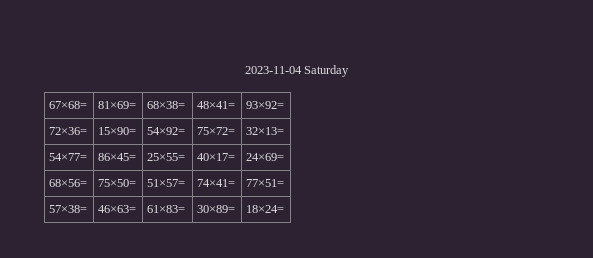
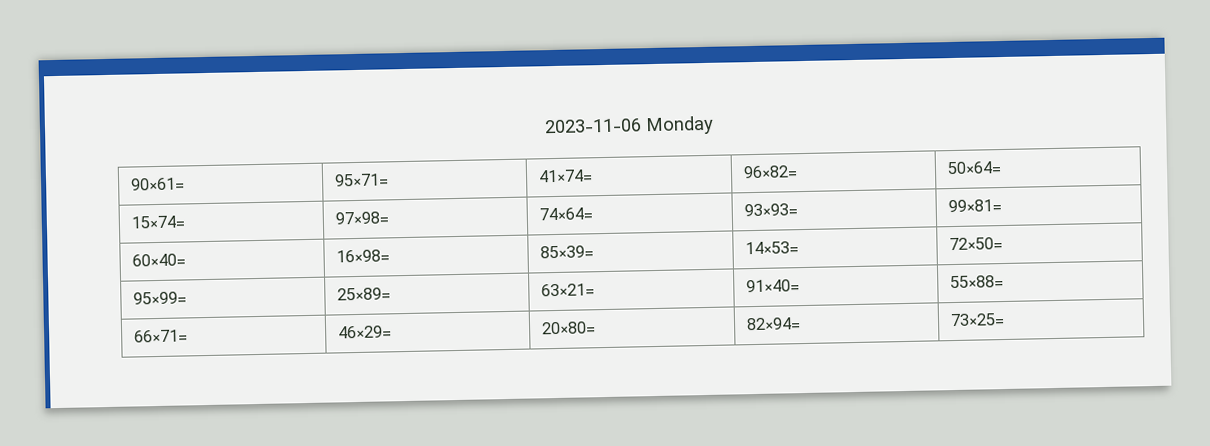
[244,65,350,77] [49,101,88,109] [98,101,137,109] [147,101,186,109] [197,101,236,109] [246,101,285,109] [49,127,88,135] [98,127,137,135] [147,127,186,135] [197,127,236,135] [246,127,285,135] [49,153,88,161] [98,153,137,161] [147,153,186,161] [197,153,236,161] [246,153,285,161] [49,179,88,187] [98,179,137,187] [147,179,186,187] [197,179,236,187] [246,179,285,187] [49,205,88,213] [98,205,137,213] [147,205,186,213] [197,205,236,213] [246,205,285,213] 2023-11-04 Saturday // 67×68= | 81×69= | 68×38= | 48×41= | 93×92= // 72×36= | 15×90= | 54×92= | 75×72= | 32×13= // 54×77= | 86×45= | 25×55= | 40×17= | 24×69= // 68×56= | 75×50= | 51×57= | 74×41= | 77×51= // 57×38= | 46×63= | 61×83= | 30×89= | 18×24= -> [543,115,714,136] [131,177,186,191] [334,173,390,187] [538,169,594,183] [743,165,799,179] [947,161,1003,175] [131,215,187,229] [335,211,390,225] [539,207,594,221] [744,203,799,217] [948,199,1003,213] [132,253,187,267] [336,249,391,263] [540,245,595,259] [745,241,800,255] [949,237,1004,251] [133,291,188,305] [337,287,392,301] [541,283,596,297] [746,279,801,293] [950,275,1005,289] [134,329,189,343] [338,325,393,339] [541,321,597,335] [746,317,802,331] [950,312,1006,327] 2023-11-06 Monday // 90×61= | 95×71= | 41×74= | 96×82= | 50×64= // 15×74= | 97×98= | 74×64= | 93×93= | 99×81= // 60×40= | 16×98= | 85×39= | 14×53= | 72×50= // 95×99= | 25×89= | 63×21= | 91×40= | 55×88= // 66×71= | 46×29= | 20×80= | 82×94= | 73×25=

